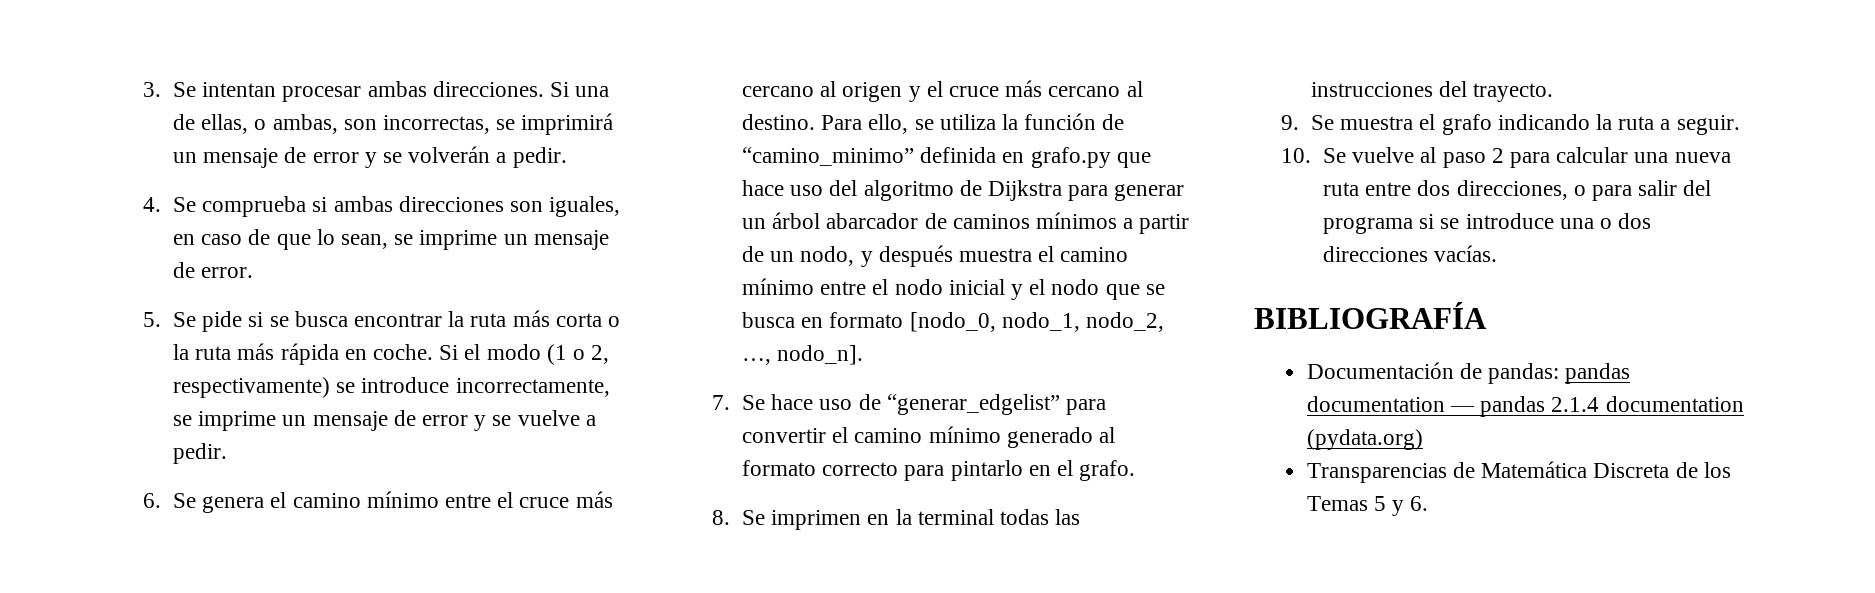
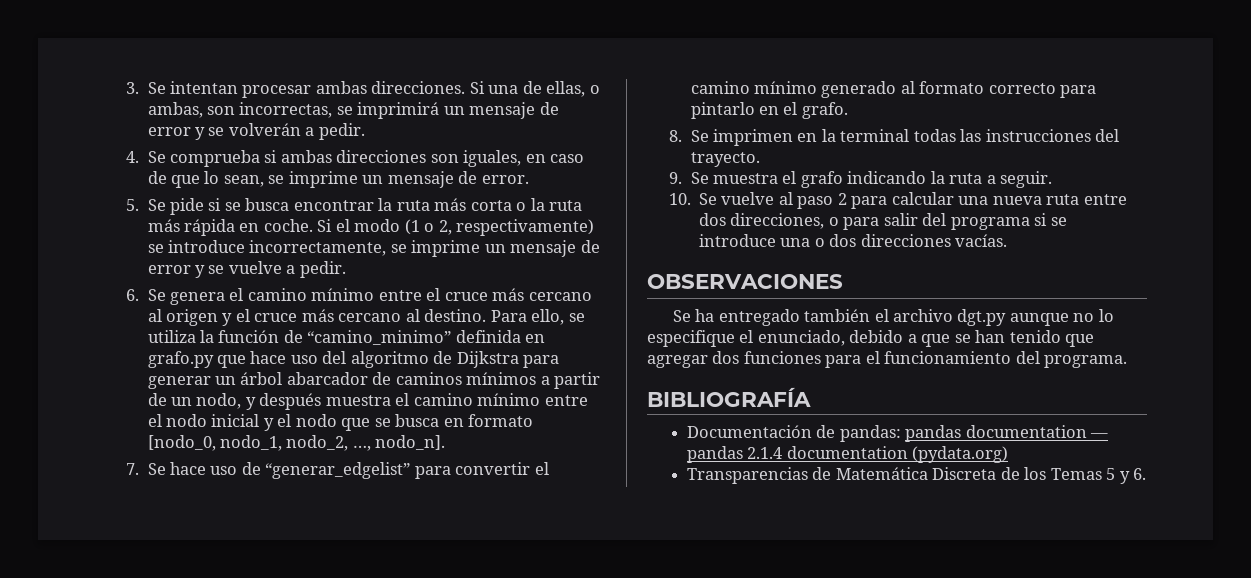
(1498, 253) none -> [647,274,843,289] [672,309,1114,326] [647,330,1095,347] [647,351,1128,368] // OBSERVACIONES // Se ha entregado también el archivo dgt.py aunque no lo especifique el enunciado, debido a que se han tenido que agregar dos funciones para el funcionamiento del programa.

